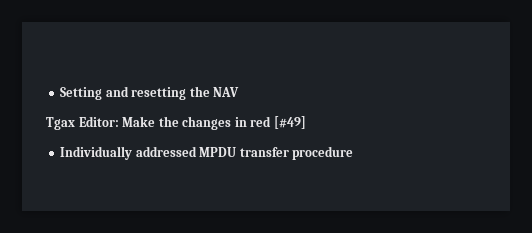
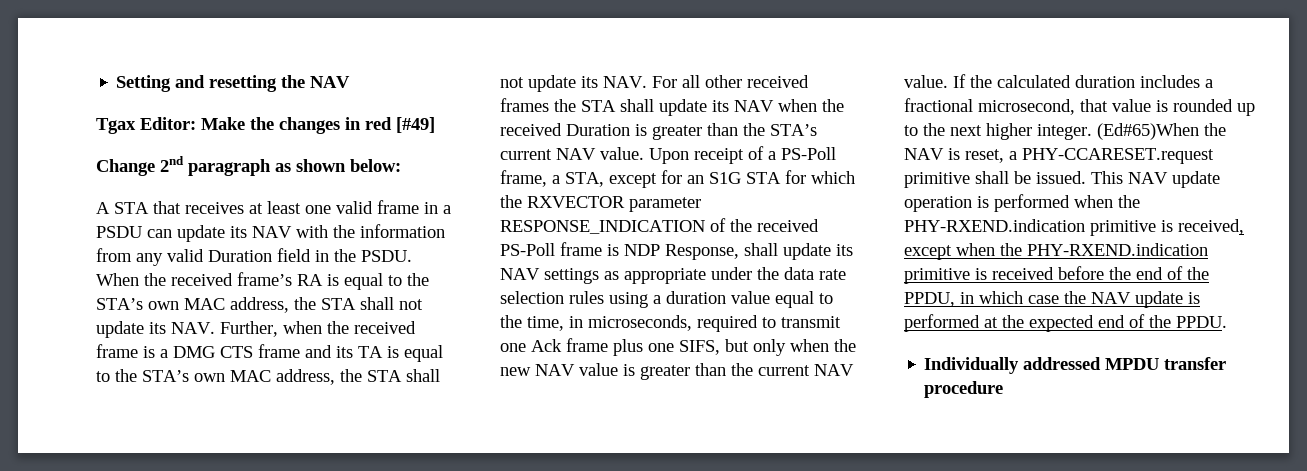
(306, 122) none -> [96,156,401,176] [96,200,451,214] [96,224,445,242] [96,248,412,266] [96,272,429,290] [96,297,423,313] [96,321,416,338] [96,344,443,362] [96,369,440,385] [500,75,809,92] [500,98,844,116] [500,123,817,140] [500,146,836,164] [500,170,855,188] [500,195,701,212] [500,218,819,234] [500,242,853,260] [500,267,846,284] [500,291,833,308] [500,315,841,332] [500,338,856,356] [500,363,854,380] [904,74,1213,88] [904,98,1255,116] [904,123,1226,140] [904,148,1214,164] [904,171,1220,188] [904,194,1140,212] [904,219,1244,236] [904,243,1208,260] [904,266,1209,284] [904,291,1200,308] [904,314,1227,332] // Change 2nd paragraph as shown below: // A STA that receives at least one valid frame in a PSDU can update its NAV with the information from any valid Duration field in the PSDU. When the received frame’s RA is equal to the STA’s own MAC address, the STA shall not update its NAV. Further, when the received frame is a DMG CTS frame and its TA is equal to the STA’s own MAC address, the STA shall not update its NAV. For all other received frames the STA shall update its NAV when the received Duration is greater than the STA’s current NAV value. Upon receipt of a PS-Poll frame, a STA, except for an S1G STA for which the RXVECTOR parameter RESPONSE_INDICATION of the received PS-Poll frame is NDP Response, shall update its NAV settings as appropriate under the data rate selection rules using a duration value equal to the time, in microseconds, required to transmit one Ack frame plus one SIFS, but only when the new NAV value is greater than the current NAV value. If the calculated duration includes a fractional microsecond, that value is rounded up to the next higher integer. (Ed#65)When the NAV is reset, a PHY-CCARESET.request primitive shall be issued. This NAV update operation is performed when the PHY-RXEND.indication primitive is received, except when the PHY-RXEND.indication primitive is received before the end of the PPDU, in which case the NAV update is performed at the expected end of the PPDU.

